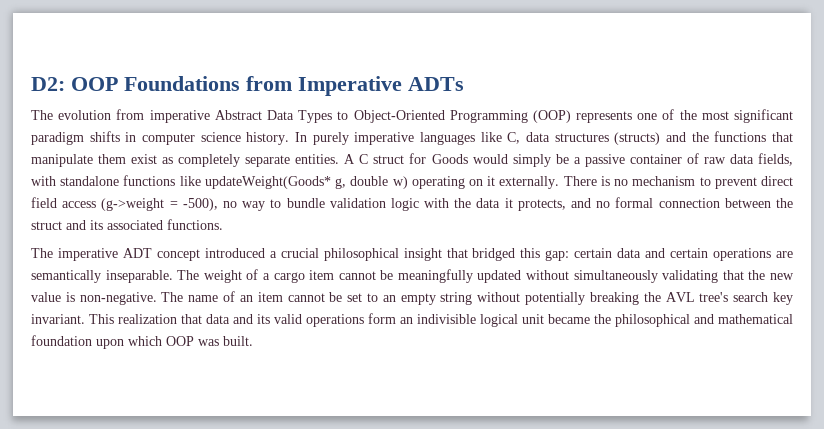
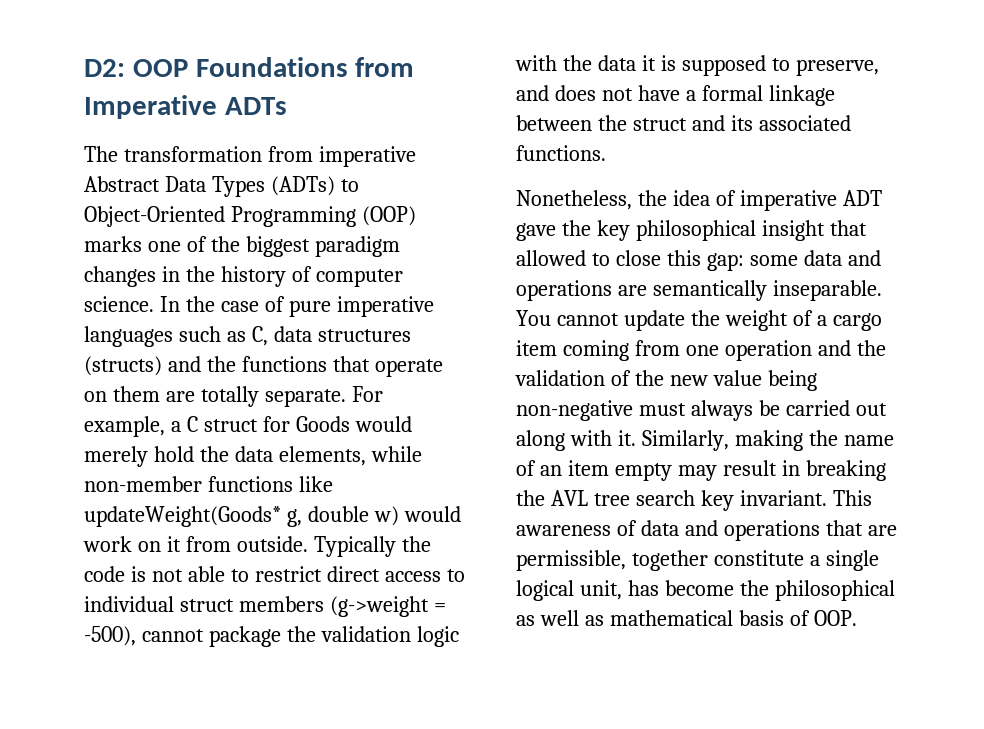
[58,110,112,120] evolution -> [123,146,262,162] transformation
(333, 116) none -> [270,176,335,196] (ADTs)
[576,111,633,123] represents -> [84,236,142,252] marks
[701,109,793,123] [31,131,502,145] most significant paradigm shifts in computer science history. In purely imperative languages like -> [245,236,400,257] [84,266,403,287] [84,296,434,317] [84,326,246,347] biggest paradigm changes in the history of computer science. In the case of pure imperative languages such as
[31,154,356,167] manipulate them exist as completely separate entities. A -> [374,359,443,377] [84,386,383,407] [84,416,181,437] operate on them are totally separate. For example, a
[512,153,793,167] [31,176,120,186] simply be a passive container of raw data fields, with standalone -> [84,446,422,467] [84,476,202,492] merely hold the data elements, while non-member
[411,176,793,189] [31,197,325,211] operating on it externally. There is no mechanism to prevent direct field access (g->weight = -500), no way to bundle -> [403,506,461,522] [83,536,431,557] [84,566,465,582] [84,596,446,617] [84,626,316,647] would work on it from outside. Typically the code is not able to restrict direct access to individual struct members (g->weight = -500), cannot package the
[517,197,720,211] protects, and no formal connection -> [660,55,879,76] [516,85,835,106] is supposed to preserve, and does not have a formal linkage
[31,248,516,261] The imperative ADT concept introduced a crucial philosophical insight that bridged -> [516,190,882,211] [516,220,867,241] [516,250,661,266] Nonetheless, the idea of imperative ADT gave the key philosophical insight that allowed to close
[574,248,709,258] certain data and certain -> [749,250,881,266] some data and
[177,270,200,280] The -> [516,310,720,331] You cannot update the
[338,269,795,283] [31,291,586,305] cannot be meaningfully updated without simultaneously validating that the new value is non-negative. The name of an item cannot be set to an empty string without potentially -> [562,340,886,361] [515,370,817,391] [516,400,887,421] [516,430,894,451] [516,460,800,481] coming from one operation and the validation of the new value being non-negative must always be carried out along with it. Similarly, making the name of an item empty may result in
[699,292,729,302] tree's -> [593,493,630,506] tree
[118,313,793,327] [31,335,253,349] realization that data and its valid operations form an indivisible logical unit became the philosophical and mathematical foundation upon which OOP was built. -> [516,520,897,541] [516,550,879,571] [516,580,895,601] [516,610,857,626] awareness of data and operations that are permissible, together constitute a single logical unit, has become the philosophical as well as mathematical basis of OOP.

